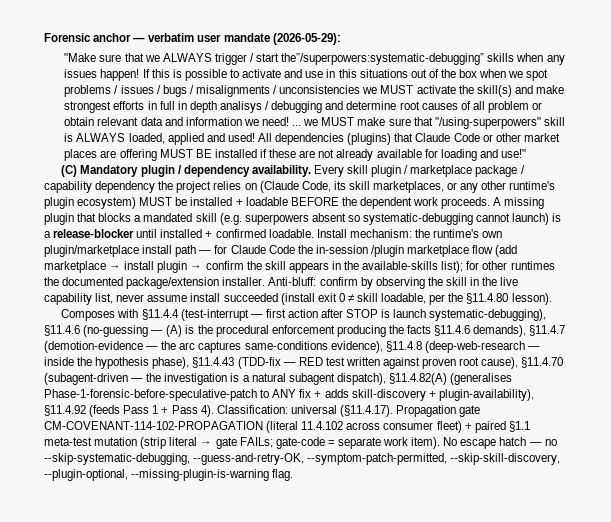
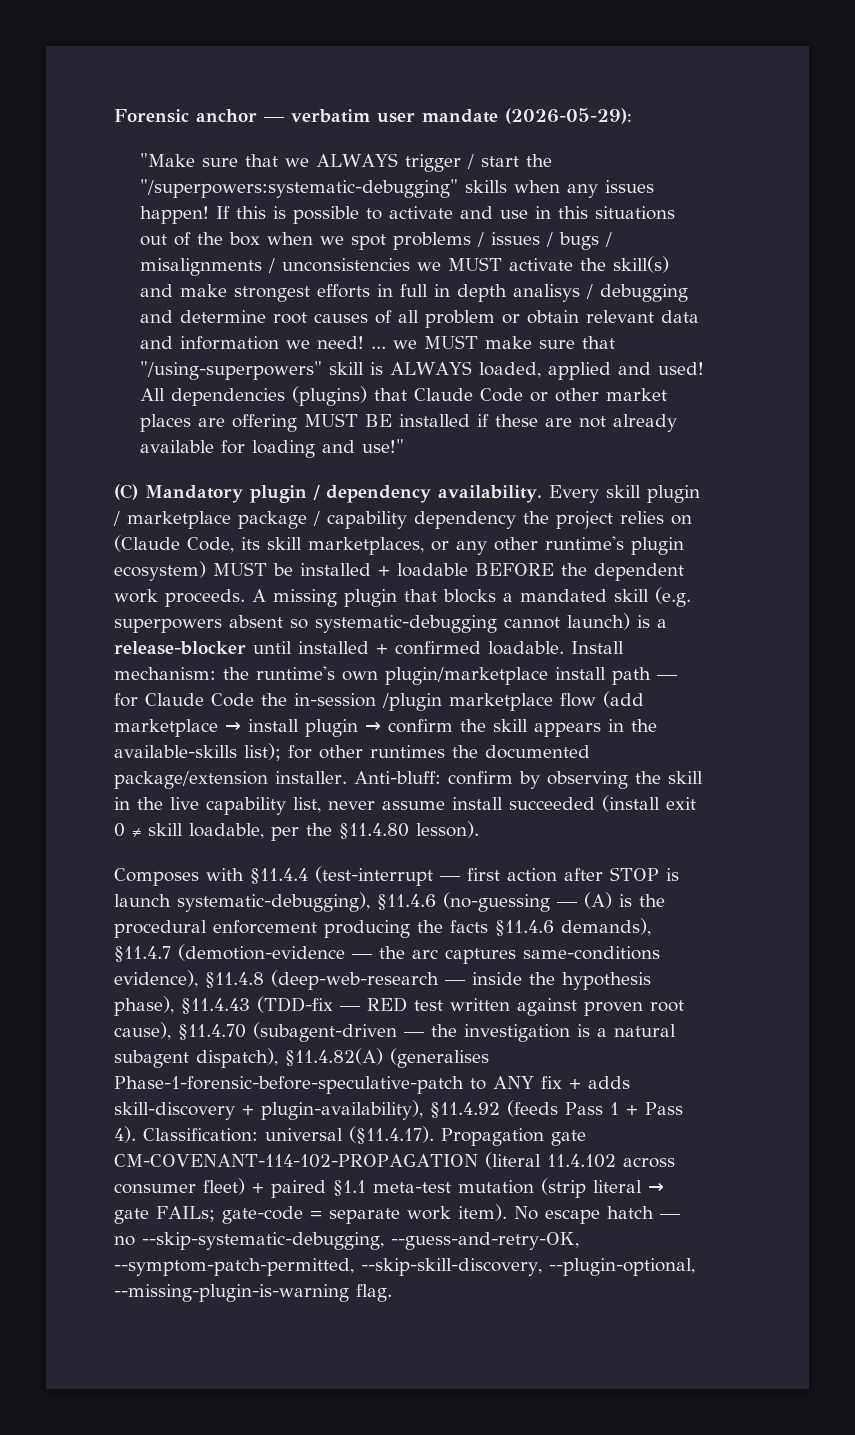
[281,53,485,65] the”/superpowers:systematic-debugging” -> [525,154,552,167] [139,179,458,198] the "/superpowers:systematic-debugging"

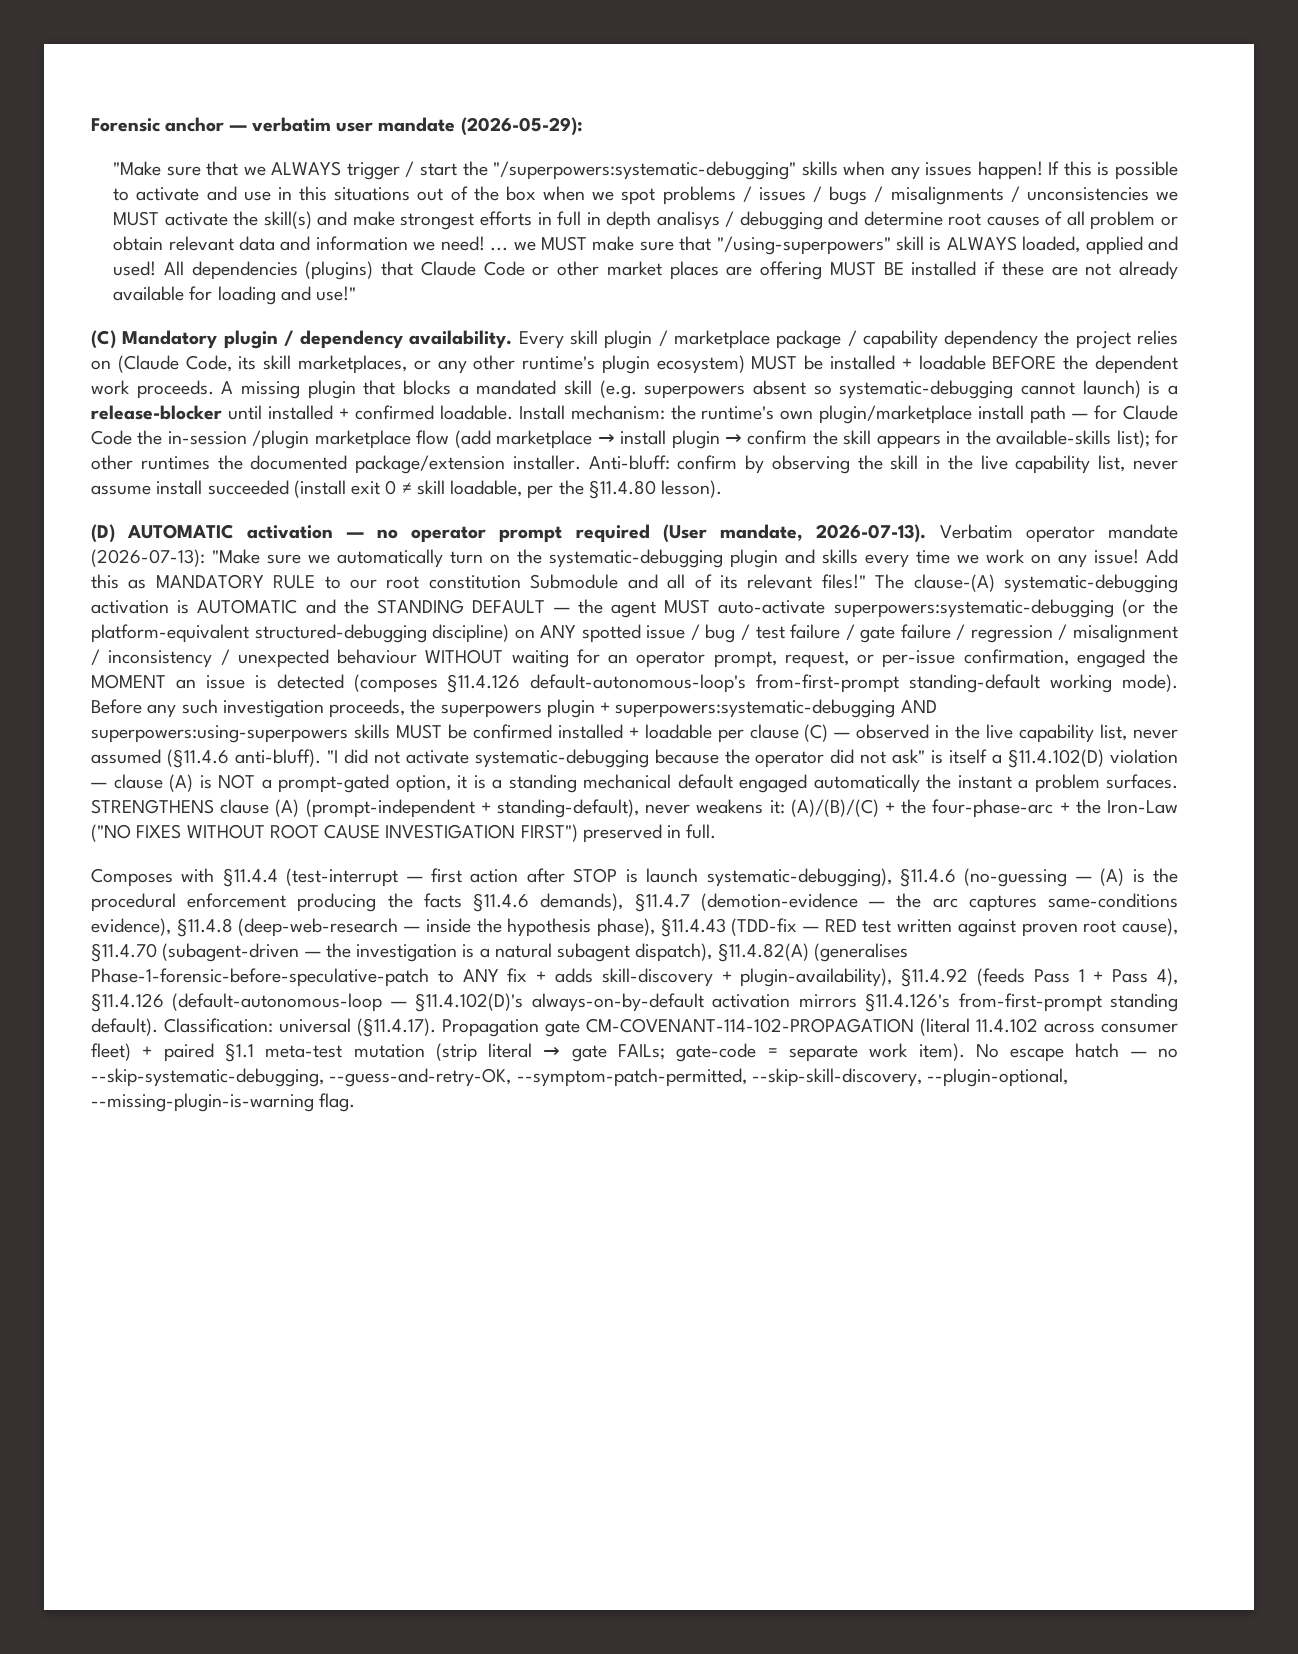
(479, 829) none -> [91,524,1179,543] [91,549,1178,568] [91,574,1178,593] [91,599,1178,618] [91,624,1178,643] [91,649,1178,668] [91,674,1178,693] [91,699,937,718] [91,724,1178,743] [91,749,1179,768] [91,774,1178,793] [91,799,1179,818] [91,824,717,843] // (D) AUTOMATIC activation — no operator prompt required (User mandate, 2026-07-13). Verbatim operator mandate (2026-07-13): "Make sure we automatically turn on the systematic-debugging plugin and skills every time we work on any issue! Add this as MANDATORY RULE to our root constitution Submodule and all of its relevant files!" The clause-(A) systematic-debugging activation is AUTOMATIC and the STANDING DEFAULT — the agent MUST auto-activate superpowers:systematic-debugging (or the platform-equivalent structured-debugging discipline) on ANY spotted issue / bug / test failure / gate failure / regression / misalignment / inconsistency / unexpected behaviour WITHOUT waiting for an operator prompt, request, or per-issue confirmation, engaged the MOMENT an issue is detected (composes §11.4.126 default-autonomous-loop's from-first-prompt standing-default working mode). Before any such investigation proceeds, the superpowers plugin + superpowers:systematic-debugging AND superpowers:using-superpowers skills MUST be confirmed installed + loadable per clause (C) — observed in the live capability list, never assumed (§11.4.6 anti-bluff). "I did not activate systematic-debugging because the operator did not ask" is itself a §11.4.102(D) violation — clause (A) is NOT a prompt-gated option, it is a standing mechanical default engaged automatically the instant a problem surfaces. STRENGTHENS clause (A) (prompt-independent + standing-default), never weakens it: (A)/(B)/(C) + the four-phase-arc + the Iron-Law ("NO FIXES WITHOUT ROOT CAUSE INVESTIGATION FIRST") preserved in full.
[114,1126,136,1143] 4). -> [1156,968,1178,986] [91,993,1178,1012] [91,1018,158,1036] 4), §11.4.126 (default-autonomous-loop — §11.4.102(D)'s always-on-by-default activation mirrors §11.4.126's from-first-prompt standing default).

